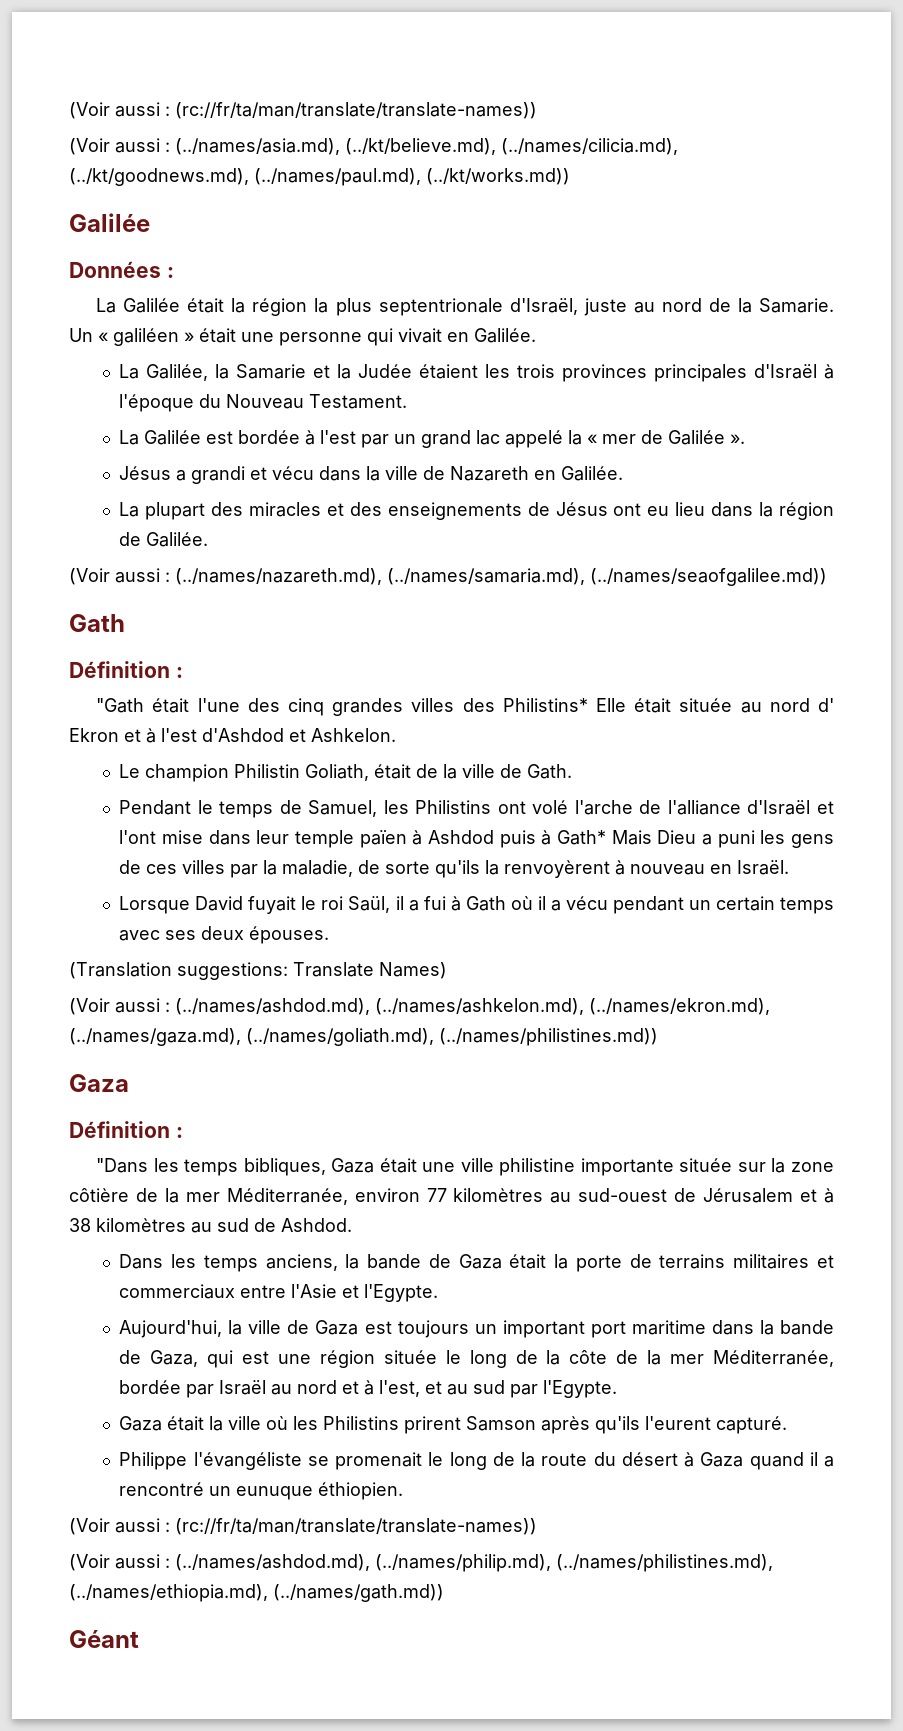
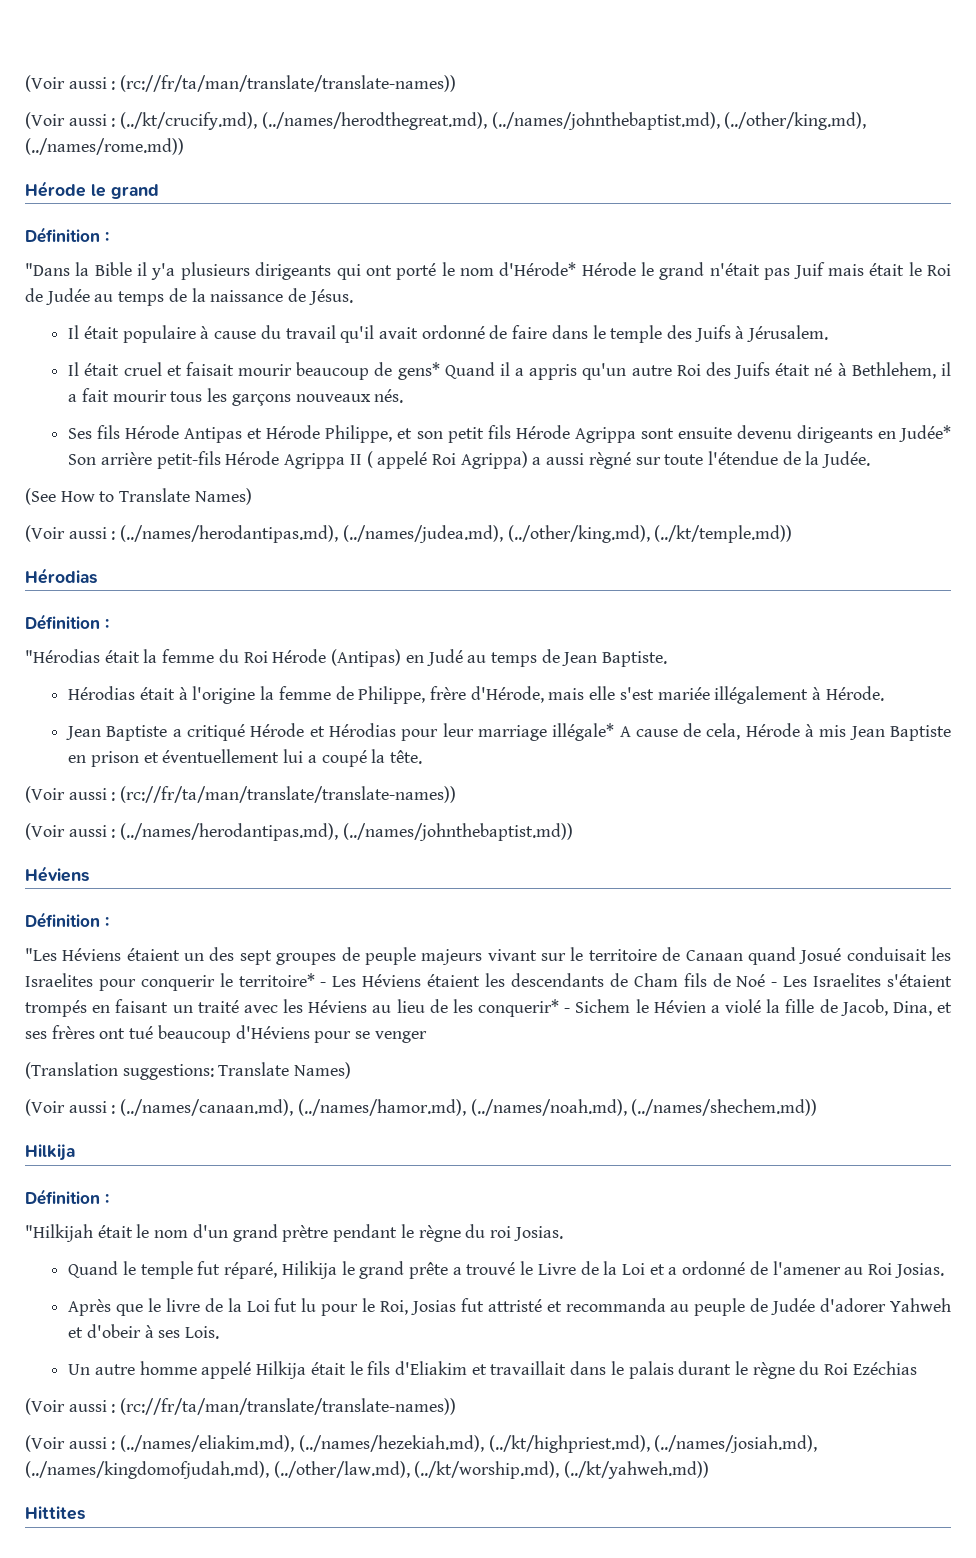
[69,102,537,119] [69,138,678,155] [69,168,570,186] [69,213,150,232] [69,261,174,278] [96,298,834,316] [69,328,536,346] [119,364,835,382] [119,394,408,412] [119,430,746,448] [119,466,624,484] [119,502,834,520] [119,532,209,547] [69,568,827,586] [69,614,125,632] [69,661,183,678] [96,698,834,716] [69,728,396,743] [119,764,573,782] [119,800,834,818] [119,830,835,848] [119,860,790,878] [119,896,835,914] [119,926,330,944] (Voir aussi : (rc://fr/ta/man/translate/translate-names)) // (Voir aussi : (../names/asia.md), (../kt/believe.md), (../names/cilicia.md), (../kt/goodnews.md), (../names/paul.md), (../kt/works.md)) // Galilée // Données : // La Galilée était la région la plus septentrionale d'Israël, juste au nord de la Samarie. Un « galiléen » était une personne qui vivait en Galilée. // La Galilée, la Samarie et la Judée étaient les trois provinces principales d'Israël à l'époque du Nouveau Testament. // La Galilée est bordée à l'est par un grand lac appelé la « mer de Galilée ». // Jésus a grandi et vécu dans la ville de Nazareth en Galilée. // La plupart des miracles et des enseignements de Jésus ont eu lieu dans la région de Galilée. // (Voir aussi : (../names/nazareth.md), (../names/samaria.md), (../names/seaofgalilee.md)) // Gath // Définition : // "Gath était l'une des cinq grandes villes des Philistins* Elle était située au nord d' Ekron et à l'est d'Ashdod et Ashkelon. // Le champion Philistin Goliath, était de la ville de Gath. // Pendant le temps de Samuel, les Philistins ont volé l'arche de l'alliance d'Israël et l'ont mise dans leur temple païen à Ashdod puis à Gath* Mais Dieu a puni les gens de ces villes par la maladie, de sorte qu'ils la renvoyèrent à nouveau en Israël. // Lorsque David fuyait le roi Saül, il a fui à Gath où il a vécu pendant un certain temps avec ses deux épouses. -> [25,75,457,92] [25,112,867,130] [25,138,184,155] [25,181,159,199] [25,227,109,243] [25,262,952,280] [25,288,353,306] [68,325,829,343] [68,362,952,380] [68,388,404,406] [68,425,952,443] [68,451,871,469] [25,488,252,505] [25,525,793,543] [25,568,97,584] [25,614,109,630] [25,649,668,667] [68,686,884,704] [66,723,952,741] [68,749,422,767] [25,786,457,803] [25,823,573,841] [25,866,89,882] [25,912,109,928] [25,947,951,965] [25,973,953,991] [25,999,952,1017] [25,1025,427,1043] (Voir aussi : (rc://fr/ta/man/translate/translate-names)) // (Voir aussi : (../kt/crucify.md), (../names/herodthegreat.md), (../names/johnthebaptist.md), (../other/king.md), (../names/rome.md)) // Hérode le grand // Définition : // "Dans la Bible il y'a plusieurs dirigeants qui ont porté le nom d'Hérode* Hérode le grand n'était pas Juif mais était le Roi de Judée au temps de la naissance de Jésus. // Il était populaire à cause du travail qu'il avait ordonné de faire dans le temple des Juifs à Jérusalem. // Il était cruel et faisait mourir beaucoup de gens* Quand il a appris qu'un autre Roi des Juifs était né à Bethlehem, il a fait mourir tous les garçons nouveaux nés. // Ses fils Hérode Antipas et Hérode Philippe, et son petit fils Hérode Agrippa sont ensuite devenu dirigeants en Judée* Son arrière petit-fils Hérode Agrippa II ( appelé Roi Agrippa) a aussi règné sur toute l'étendue de la Judée. // (See How to Translate Names) // (Voir aussi : (../names/herodantipas.md), (../names/judea.md), (../other/king.md), (../kt/temple.md)) // Hérodias // Définition : // "Hérodias était la femme du Roi Hérode (Antipas) en Judé au temps de Jean Baptiste. // Hérodias était à l'origine la femme de Philippe, frère d'Hérode, mais elle s'est mariée illégalement à Hérode. // Jean Baptiste a critiqué Hérode et Hérodias pour leur marriage illégale* A cause de cela, Hérode à mis Jean Baptiste en prison et éventuellement lui a coupé la tête. // (Voir aussi : (rc://fr/ta/man/translate/translate-names)) // (Voir aussi : (../names/herodantipas.md), (../names/johnthebaptist.md)) // Héviens // Définition : // "Les Héviens étaient un des sept groupes de peuple majeurs vivant sur le territoire de Canaan quand Josué conduisait les Israelites pour conquerir le territoire* - Les Héviens étaient les descendants de Cham fils de Noé - Les Israelites s'étaient trompés en faisant un traité avec les Héviens au lieu de les conquerir* - Sichem le Hévien a violé la fille de Jacob, Dina, et ses frères ont tué beaucoup d'Héviens pour se venger
[175,998,770,1015] [69,1028,658,1046] [69,1074,129,1092] [69,1121,183,1138] [96,1158,835,1176] [69,1188,834,1205] [69,1218,352,1233] [119,1254,834,1272] [119,1284,439,1302] [119,1320,834,1338] [119,1350,834,1368] [119,1380,618,1398] [119,1416,788,1434] [119,1452,834,1470] [119,1482,404,1500] [69,1518,537,1535] [69,1554,773,1572] [69,1584,444,1602] [69,1630,139,1648] (../names/ashdod.md), (../names/ashkelon.md), (../names/ekron.md), (../names/gaza.md), (../names/goliath.md), (../names/philistines.md)) // Gaza // Définition : // "Dans les temps bibliques, Gaza était une ville philistine importante située sur la zone côtière de la mer Méditerranée, environ 77 kilomètres au sud-ouest de Jérusalem et à 38 kilomètres au sud de Ashdod. // Dans les temps anciens, la bande de Gaza était la porte de terrains militaires et commerciaux entre l'Asie et l'Egypte. // Aujourd'hui, la ville de Gaza est toujours un important port maritime dans la bande de Gaza, qui est une région située le long de la côte de la mer Méditerranée, bordée par Israël au nord et à l'est, et au sud par l'Egypte. // Gaza était la ville où les Philistins prirent Samson après qu'ils l'eurent capturé. // Philippe l'évangéliste se promenait le long de la route du désert à Gaza quand il a rencontré un eunuque éthiopien. // (Voir aussi : (rc://fr/ta/man/translate/translate-names)) // (Voir aussi : (../names/ashdod.md), (../names/philip.md), (../names/philistines.md), (../names/ethiopia.md), (../names/gath.md)) // Géant -> [120,1099,818,1116] [25,1144,75,1161] [25,1189,109,1205] [25,1224,563,1242] [68,1261,944,1279] [68,1298,952,1316] [68,1324,220,1339] [68,1361,917,1379] [25,1398,457,1415] [25,1435,818,1453] [25,1461,710,1479] [25,1506,85,1520] (../names/canaan.md), (../names/hamor.md), (../names/noah.md), (../names/shechem.md)) // Hilkija // Définition : // "Hilkijah était le nom d'un grand prètre pendant le règne du roi Josias. // Quand le temple fut réparé, Hilikija le grand prête a trouvé le Livre de la Loi et a ordonné de l'amener au Roi Josias. // Après que le livre de la Loi fut lu pour le Roi, Josias fut attristé et recommanda au peuple de Judée d'adorer Yahweh et d'obeir à ses Lois. // Un autre homme appelé Hilkija était le fils d'Eliakim et travaillait dans le palais durant le règne du Roi Ezéchias // (Voir aussi : (rc://fr/ta/man/translate/translate-names)) // (Voir aussi : (../names/eliakim.md), (../names/hezekiah.md), (../kt/highpriest.md), (../names/josiah.md), (../names/kingdomofjudah.md), (../other/law.md), (../kt/worship.md), (../kt/yahweh.md)) // Hittites

